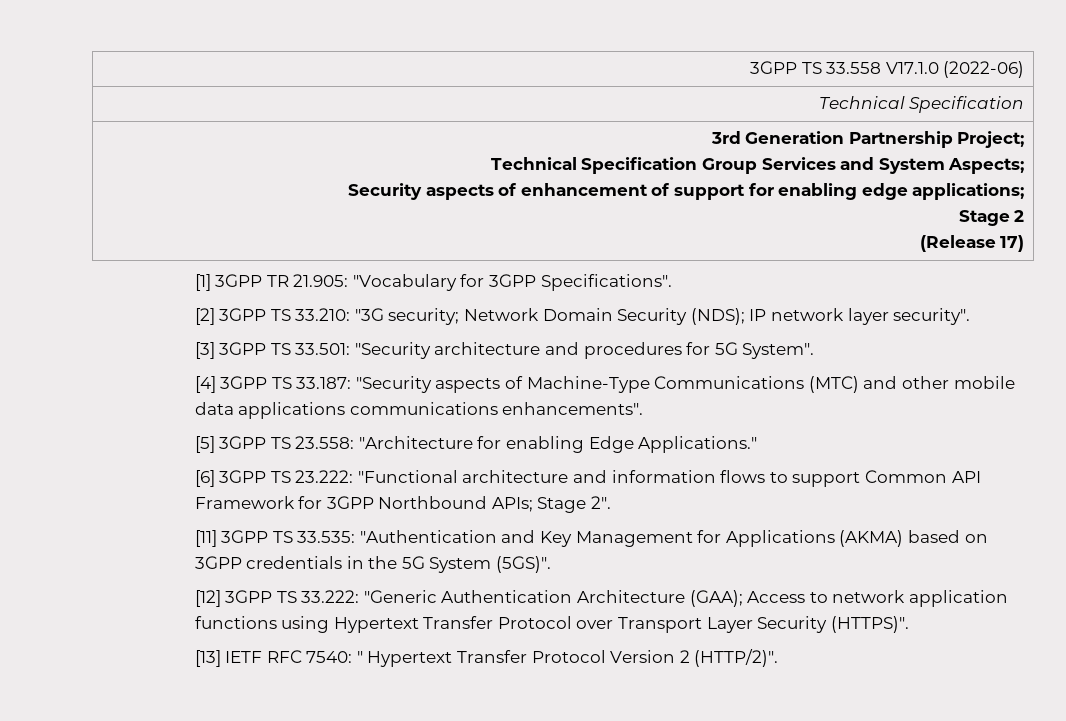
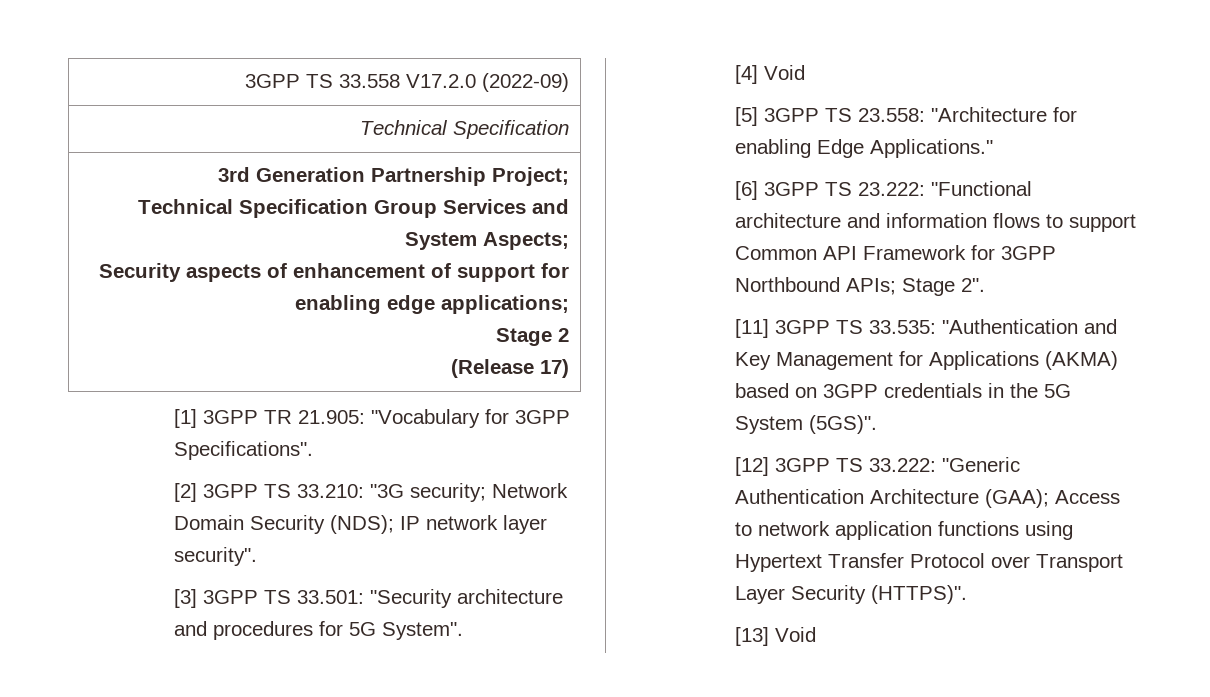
[885,61,1025,78] V17.1.0 (2022-06) -> [405,73,569,92] V17.2.0 (2022-09)
[220,376,1015,393] [194,402,644,419] 3GPP TS 33.187: "Security aspects of Machine-Type Communications (MTC) and other mobile data applications communications enhancements". -> [763,65,805,80] Void
[225,649,779,667] IETF RFC 7540: " Hypertext Transfer Protocol Version 2 (HTTP/2)". -> [774,627,816,642] Void

